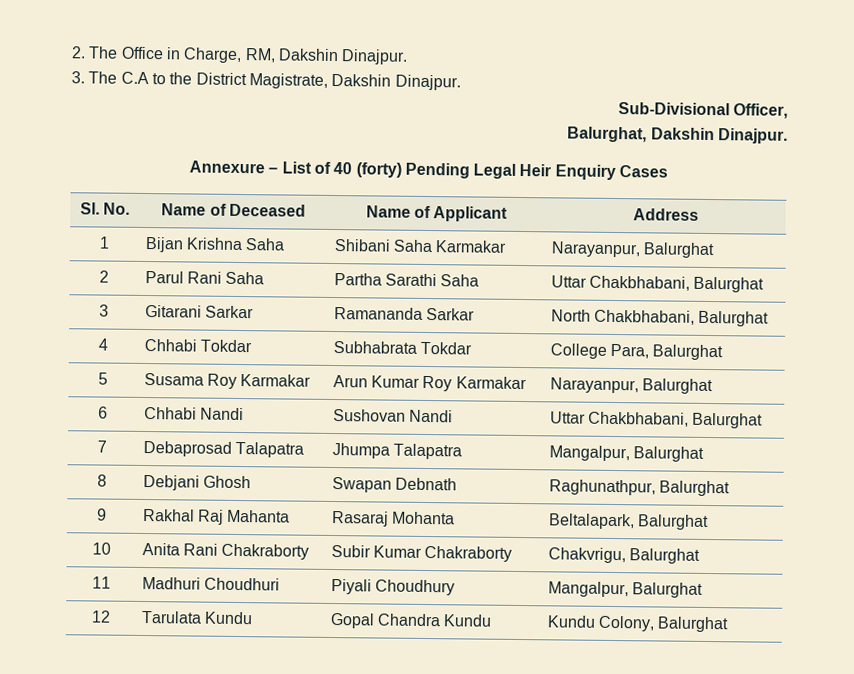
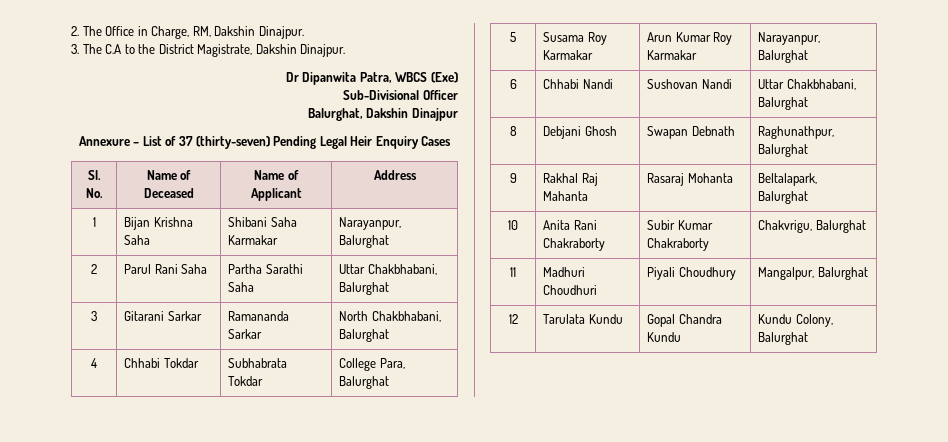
(461, 82) none -> [285,72,458,85] // Dr Dipanwita Patra, WBCS (Exe)
[733,103,789,119] Officer, -> [423,90,458,100] Officer
[718,128,789,144] Dinajpur. -> [412,108,458,121] Dinajpur
[333,161,402,178] 40 (forty) -> [178,136,270,149] 37 (thirty-seven)
[97,440,107,453] [142,440,305,458] [331,442,463,460] [548,445,705,462] // 7 | Debaprosad Talapatra | Jhumpa Talapatra | Mangalpur, Balurghat -> (809, 103) none

